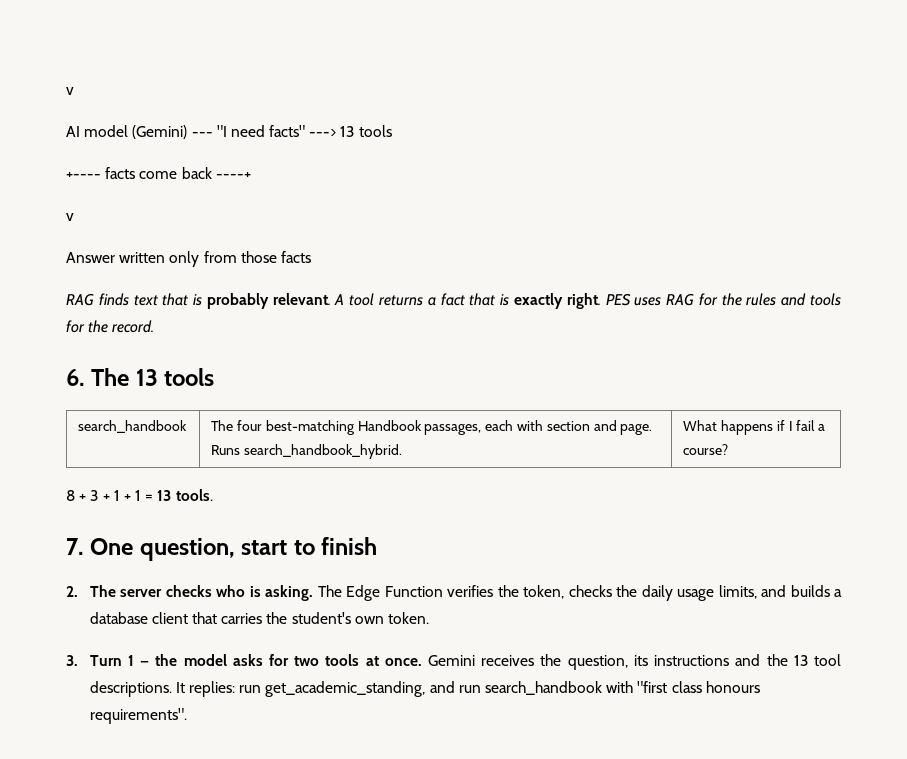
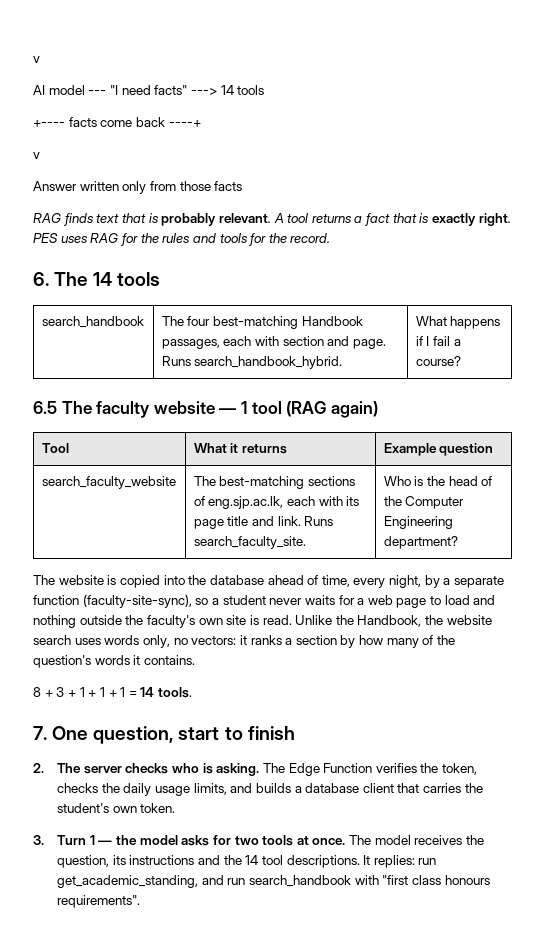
[132,125,188,139] (Gemini) -> (85, 90) none
[340,126,355,137] 13 -> [220,85,234,95] 14
[135,369,158,386] 13 -> [93,272,113,286] 14
(729, 449) none -> [33,401,378,418] [41,443,69,453] [193,443,287,454] [383,443,494,456] [41,476,176,489] [193,476,355,489] [193,496,360,509] [193,516,334,529] [193,536,306,549] [383,476,493,486] [383,496,465,509] [383,516,453,529] [383,536,458,549] [33,575,505,588] [33,594,496,608] [33,615,492,628] [33,635,456,648] [33,655,195,668] // 6.5 The faculty website — 1 tool (RAG again) // Tool | What it returns | Example question // search_faculty_website | The best-matching sections of eng.sjp.ac.lk, each with its page title and link. Runs search_faculty_site. | Who is the head of the Computer Engineering department? // The website is copied into the database ahead of time, every night, by a separate function (faculty-site-sync), so a student never waits for a web page to load and nothing outside the faculty's own site is read. Unlike the Handbook, the website search uses words only, no vectors: it ranks a section by how many of the question's words it contains.
[145,490,172,501] = 13 -> [108,687,155,697] + 1 = 14
[428,655,476,666] Gemini -> [349,835,411,845] The model
[793,655,808,666] 13 -> [245,855,259,865] 14

